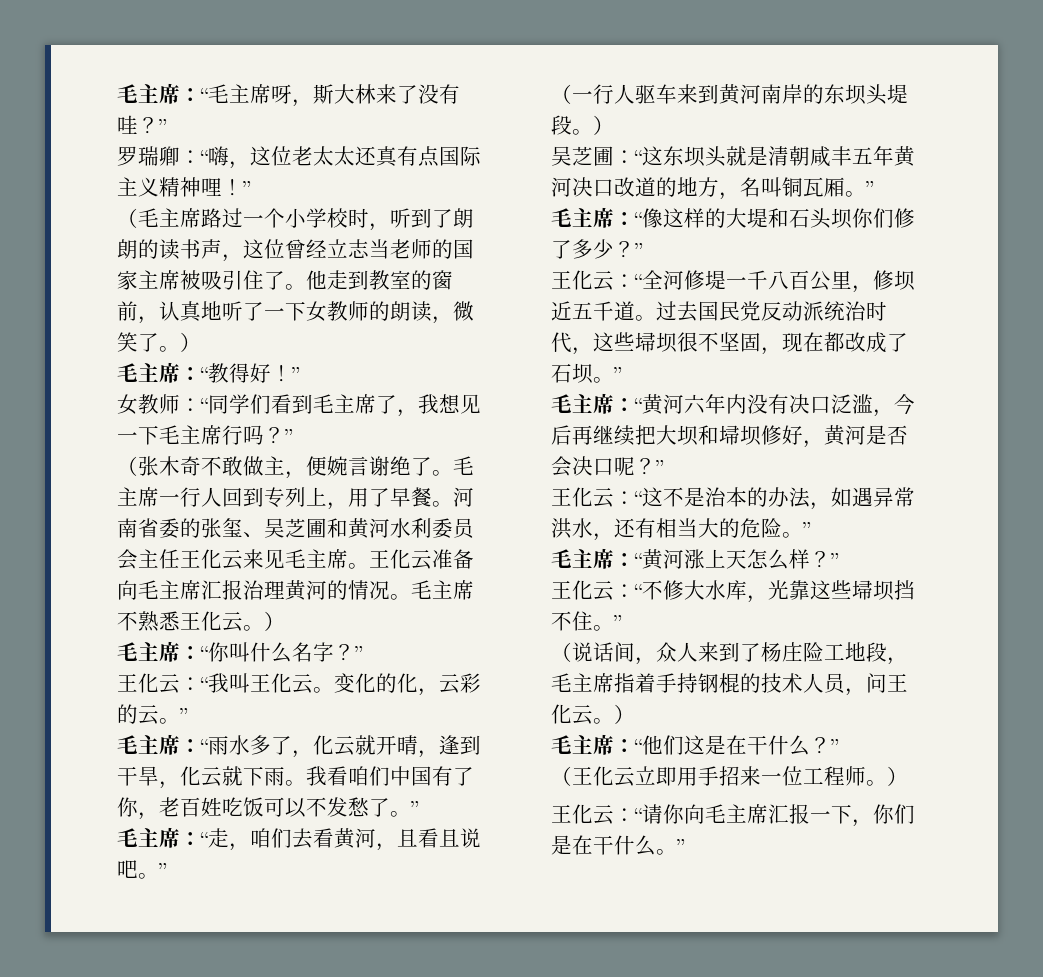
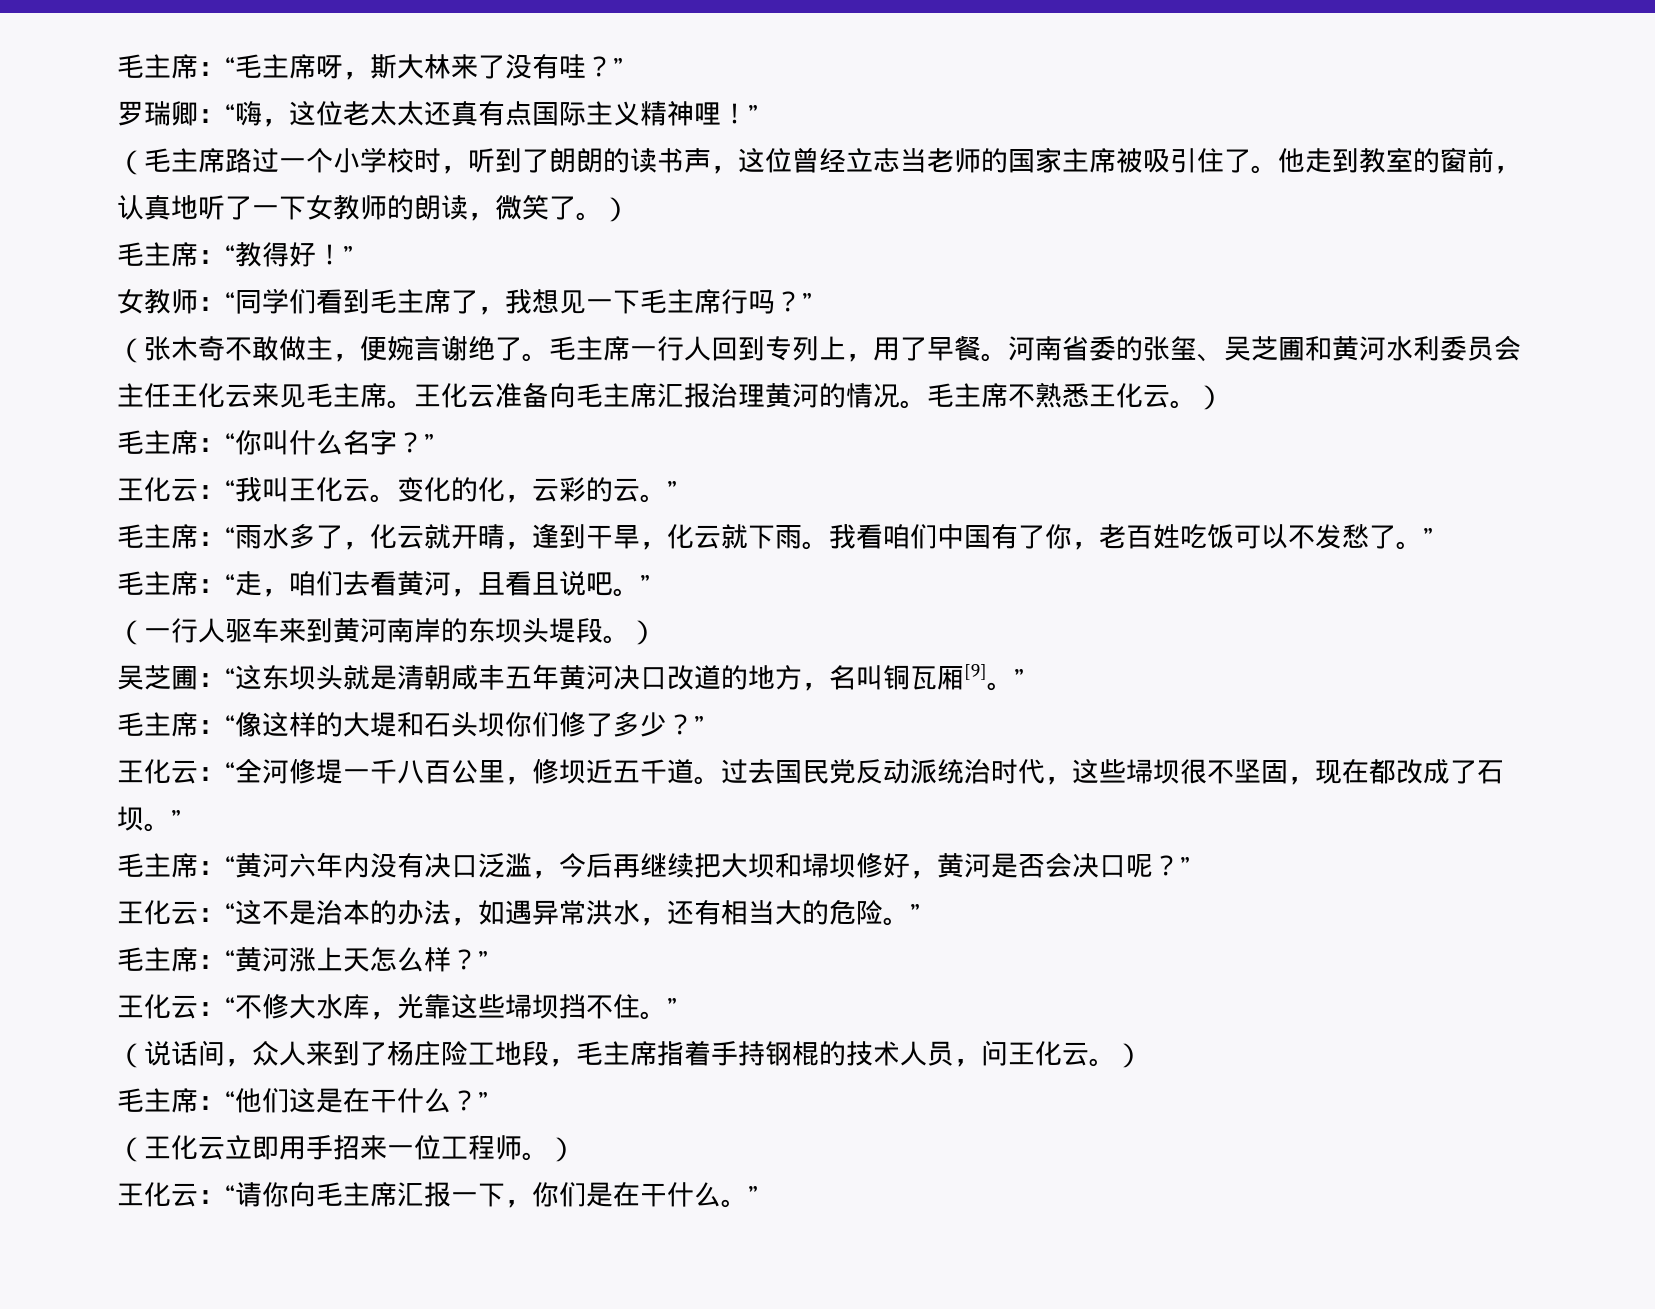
(845, 187) none -> [964,664,987,680] [9]

